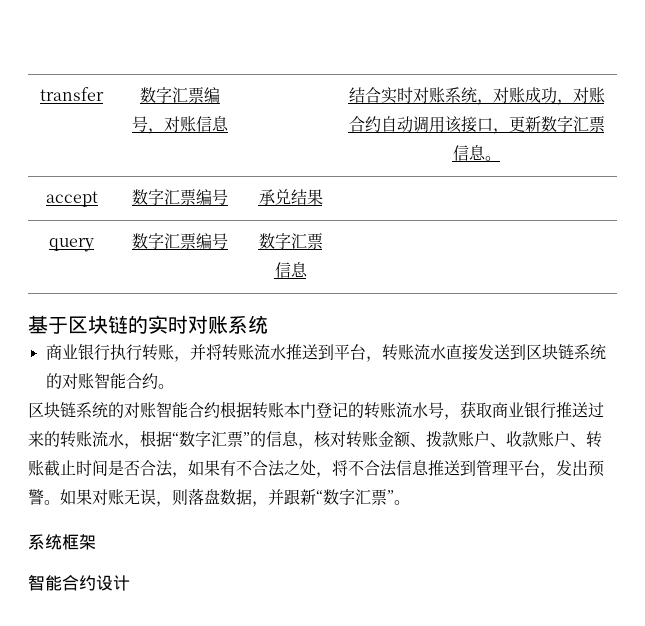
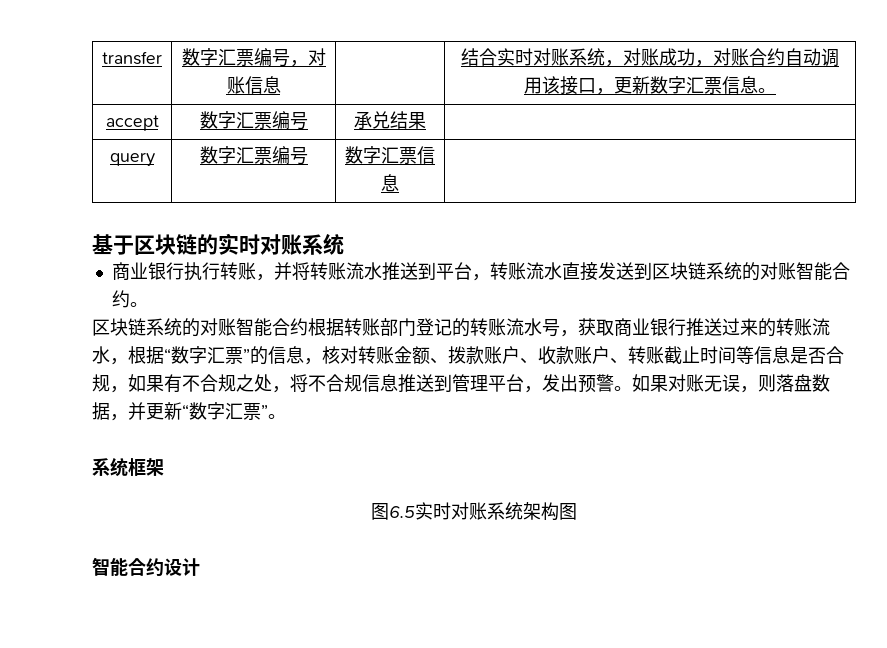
[284,402,300,418] 本 -> [380,318,398,336] 部
[108,460,173,477] 是否合法 -> [736,346,844,364] [92,374,110,392] 等信息是否合规
[268,460,285,477] 法 -> [218,374,236,392] 规
[380,460,397,477] 法 -> [344,374,362,392] 规
[284,489,300,505] 跟 -> [146,403,164,420] 更
(96, 542) none -> [371,502,577,521] // 图6.5实时对账系统架构图

